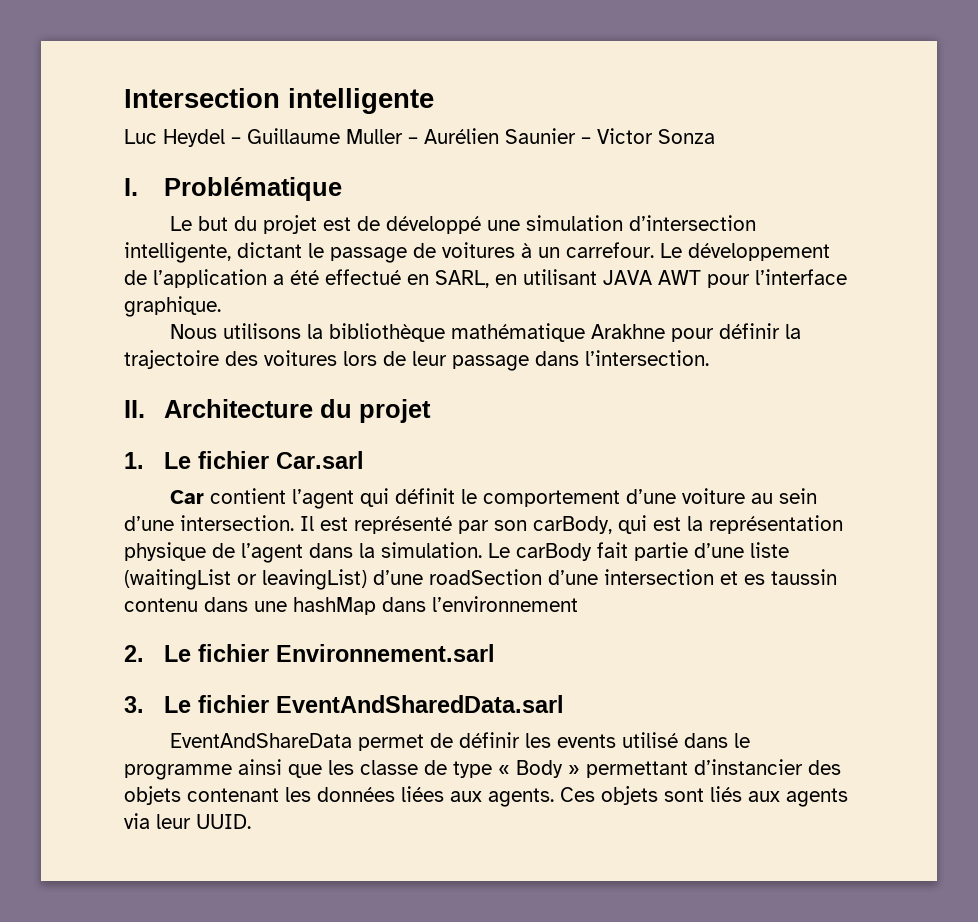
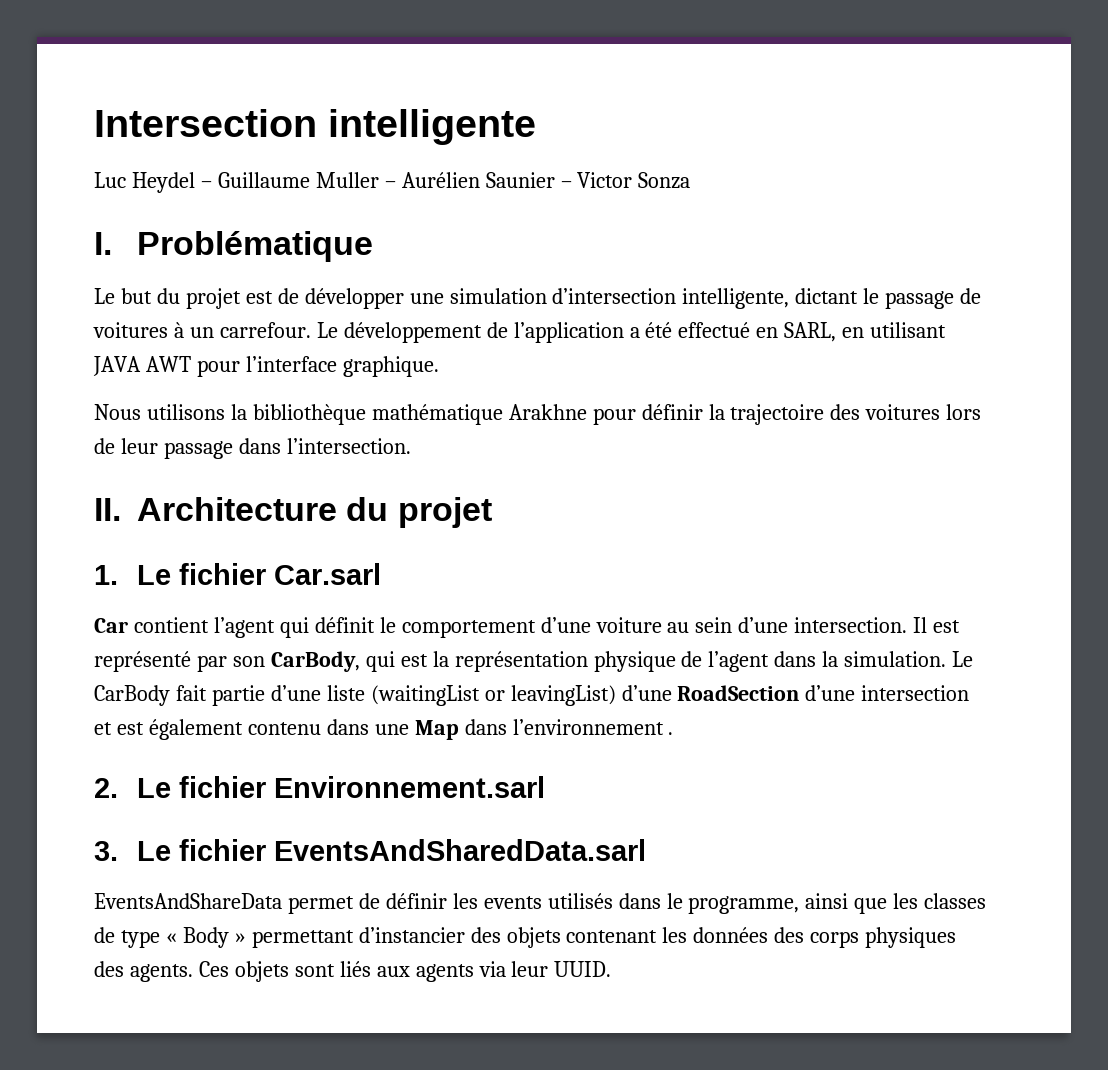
[386,216,482,234] développé -> [304,288,404,309] développer
[533,516,612,534] carBody, -> [270,651,360,672] CarBody,
[516,543,592,561] carBody -> [94,685,170,706] CarBody
[429,569,542,585] roadSection -> [677,685,800,701] RoadSection
[744,569,837,585] es taussin -> [116,719,243,740] est également
[293,597,376,615] hashMap -> [414,720,459,740] Map
(578, 604) none -> [668,732,674,735] .
[276,695,565,713] [170,733,353,748] EventAndSharedData.sarl // EventAndShareData -> [274,839,647,861] [94,893,282,909] EventsAndSharedData.sarl // EventsAndShareData
[622,732,679,748] utilisé -> [547,893,613,909] utilisés
[124,764,232,780] programme -> [688,896,800,914] programme,
[360,760,418,775] classe -> [924,893,987,909] classes
[401,786,482,802] liées aux -> [774,927,957,948] [94,961,124,977] des corps physiques des

